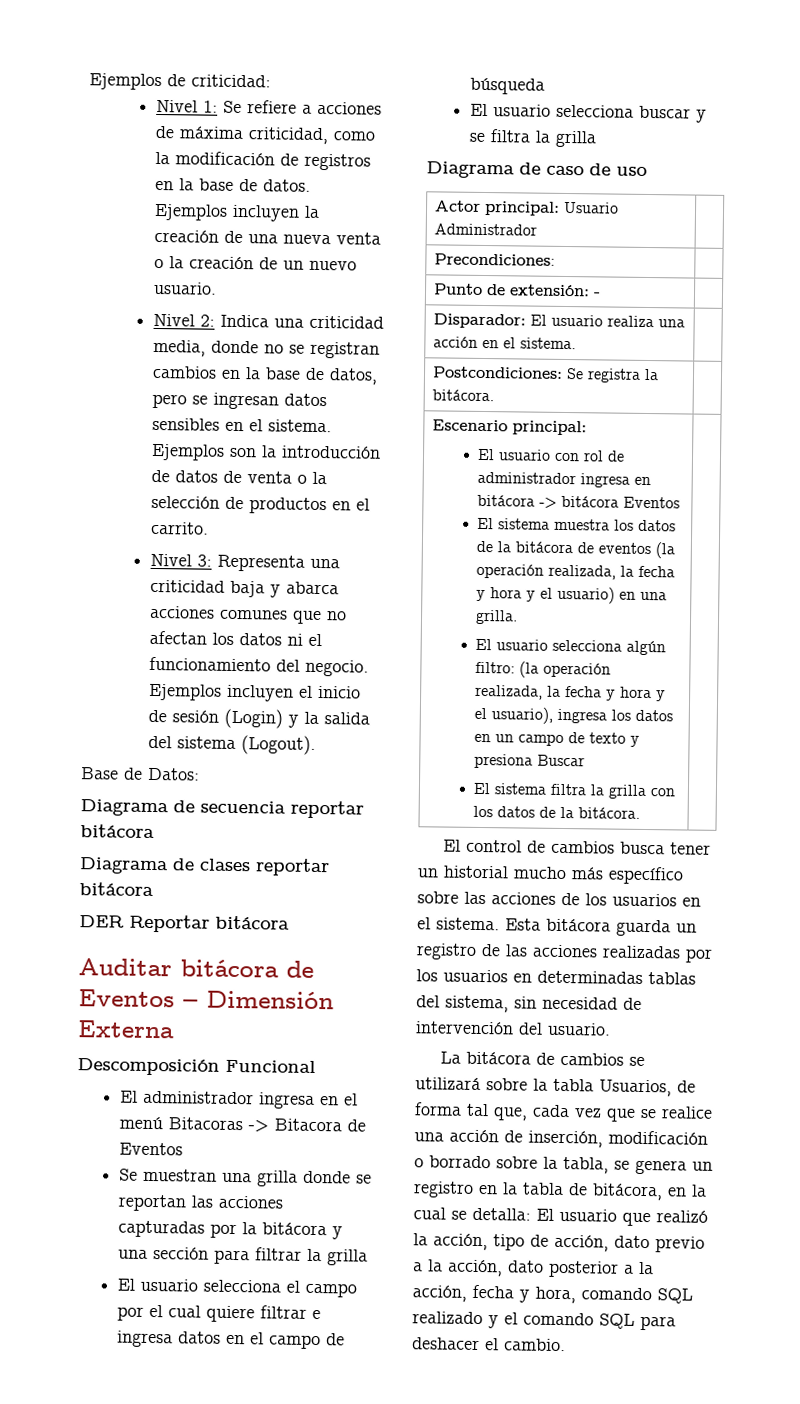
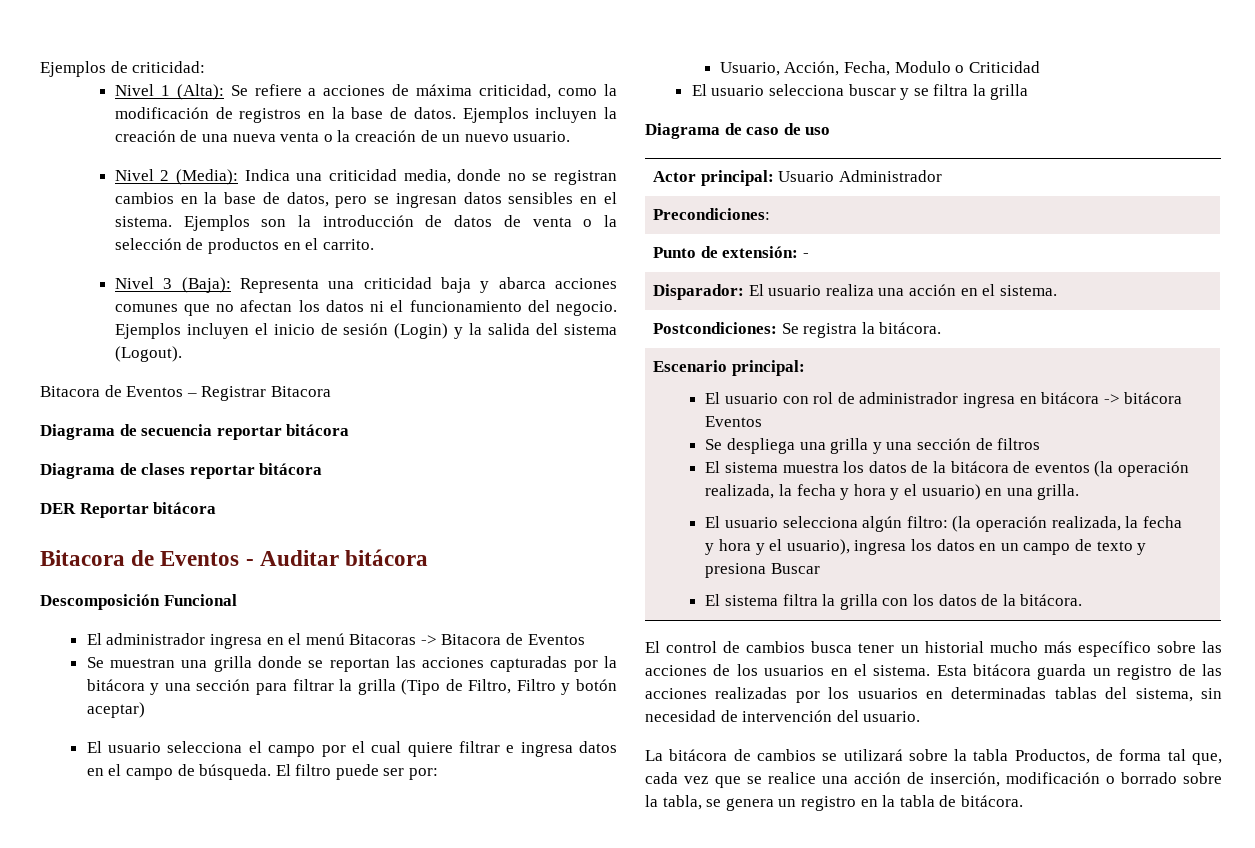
[202,100,218,113] 1: -> [160,84,224,100] 1 (Alta):
[199,314,215,327] 2: -> [160,169,239,185] 2 (Media):
[196,554,212,567] 3: -> [163,277,231,293] 3 (Baja):
[81,767,200,781] Base de Datos: -> [40,385,331,401] Bitacora de Eventos – Registrar Bitacora
[78,958,314,978] [78,989,334,1010] [77,1020,175,1039] Auditar bitácora de Eventos – Dimensión Externa -> [40,549,429,566] Bitacora de Eventos - Auditar bitácora
(368, 1257) none -> [401,679,617,695] [86,702,145,718] (Tipo de Filtro, Filtro y botón aceptar)
[469,77,545,95] búsqueda -> [199,764,439,780] [719,61,1040,76] búsqueda. El filtro puede ser por: // Usuario, Acción, Fecha, Modulo o Criticidad
(681, 502) none -> [705,438,1041,454] // Se despliega una grilla y una sección de filtros
[599,1079,672,1097] Usuarios, -> [1014,749,1090,764] Productos,
[592,1183,707,1201] [413,1207,708,1227] [413,1233,705,1253] [413,1259,654,1278] [412,1284,693,1304] [412,1311,676,1331] [412,1337,566,1352] bitácora, en la cual se detalla: El usuario que realizó la acción, tipo de acción, dato previo a la acción, dato posterior a la acción, fecha y hora, comando SQL realizado y el comando SQL para deshacer el cambio. -> [960,795,1023,807] bitácora.

